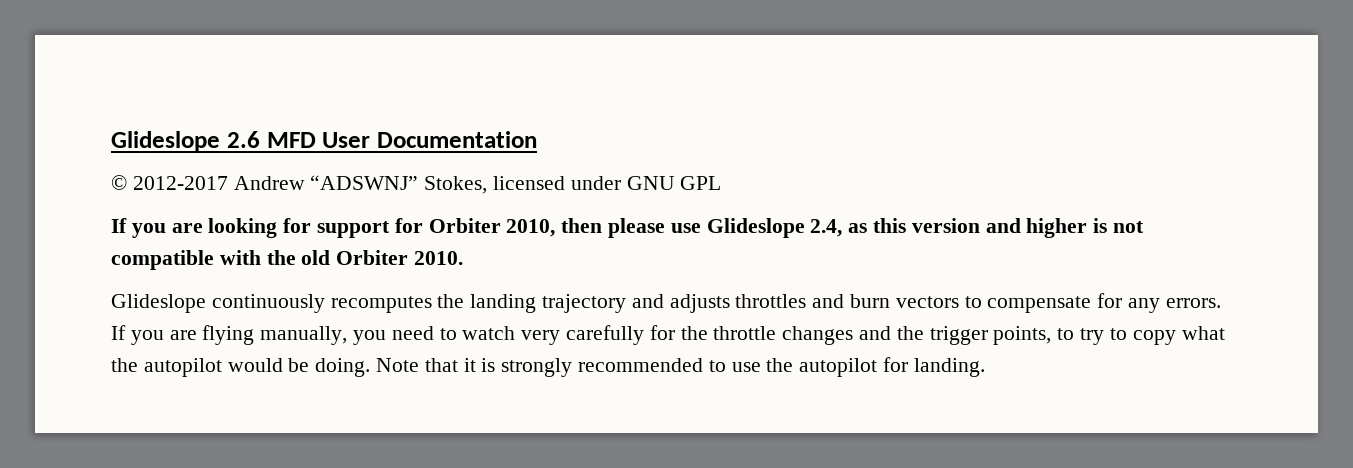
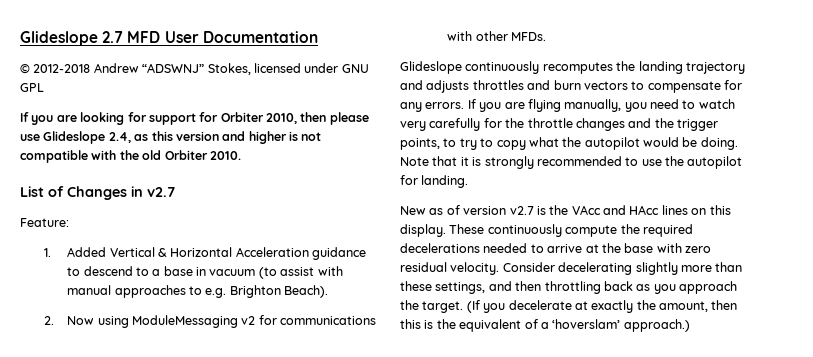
[111,131,260,152] Glideslope 2.6 -> [20,31,124,46] Glideslope 2.7
[132,176,228,190] 2012-2017 -> [33,64,91,73] 2012-2018
(464, 258) none -> [20,186,175,200] [20,218,69,227] [43,247,367,260] [67,266,343,279] [67,285,329,298] [43,315,377,328] [447,31,546,41] // List of Changes in v2.7 // Feature: // 1. Added Vertical & Horizontal Acceleration guidance to descend to a base in vacuum (to assist with manual approaches to e.g. Brighton Beach). // 2. Now using ModuleMessaging v2 for communications with other MFDs.
(985, 367) none -> [400,205,731,215] [400,224,693,237] [400,243,711,253] [400,262,743,275] [400,281,737,294] [400,300,738,313] [400,319,690,332] // New as of version v2.7 is the VAcc and HAcc lines on this display. These continuously compute the required decelerations needed to arrive at the base with zero residual velocity. Consider decelerating slightly more than these settings, and then throttling back as you approach the target. (If you decelerate at exactly the amount, then this is the equivalent of a ‘hoverslam’ approach.)

